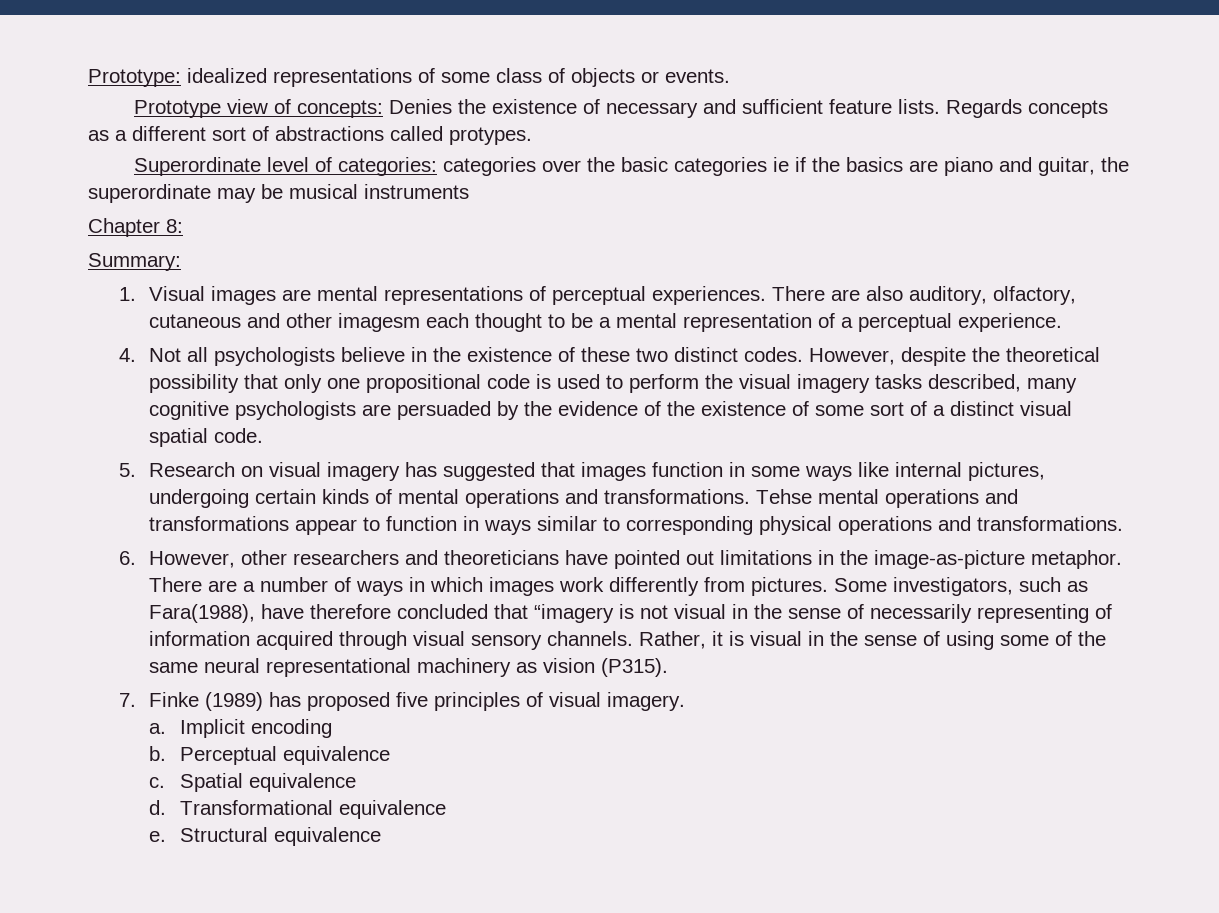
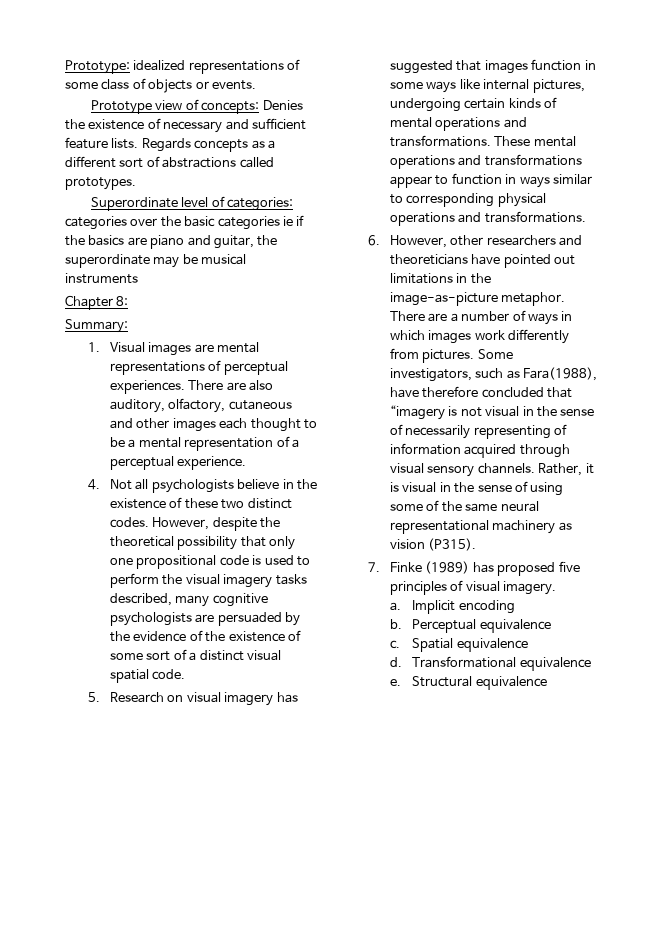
[449,127,532,145] protypes. -> [65,177,136,190] prototypes.
[338,313,421,332] imagesm -> [172,418,216,432] images
[756,489,813,504] Tehse -> [494,136,531,146] These

